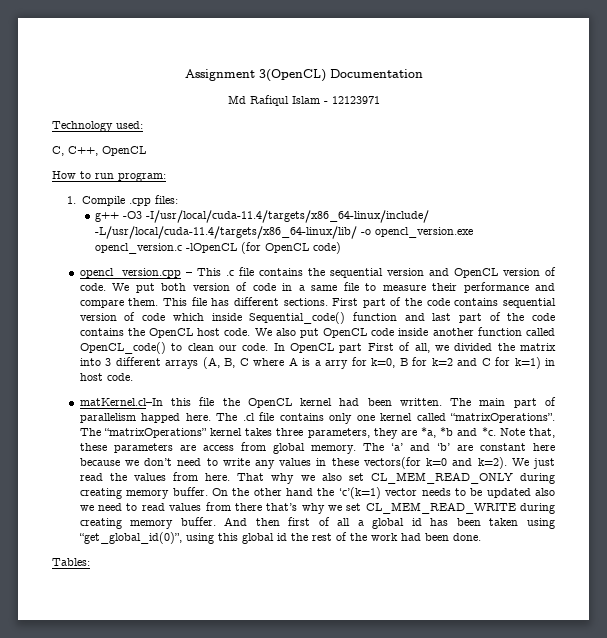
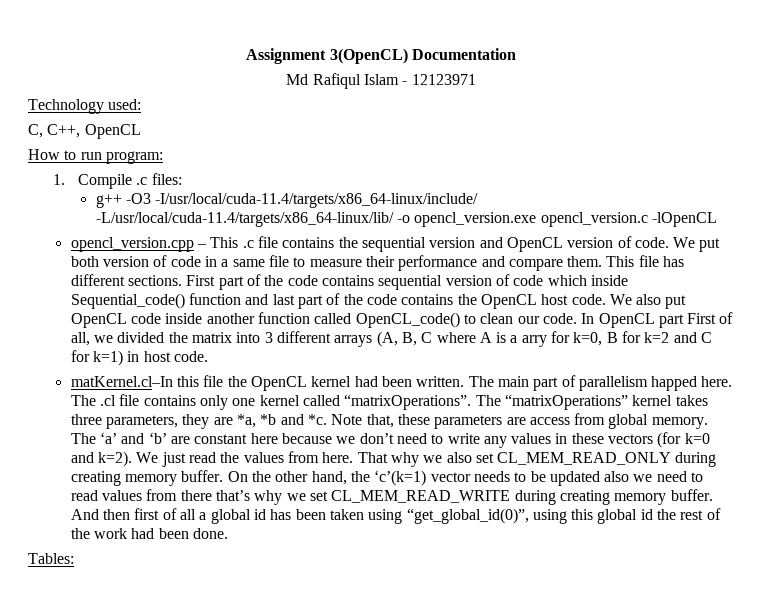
[129,198,152,206] .cpp -> [136,177,148,185] .c
[240,242,341,254] (for OpenCL code) -> (718, 219) none
[363,457,421,469] vectors(for -> [608,432,682,448] vectors (for
[286,488,314,496] hand -> [311,471,347,485] hand,

